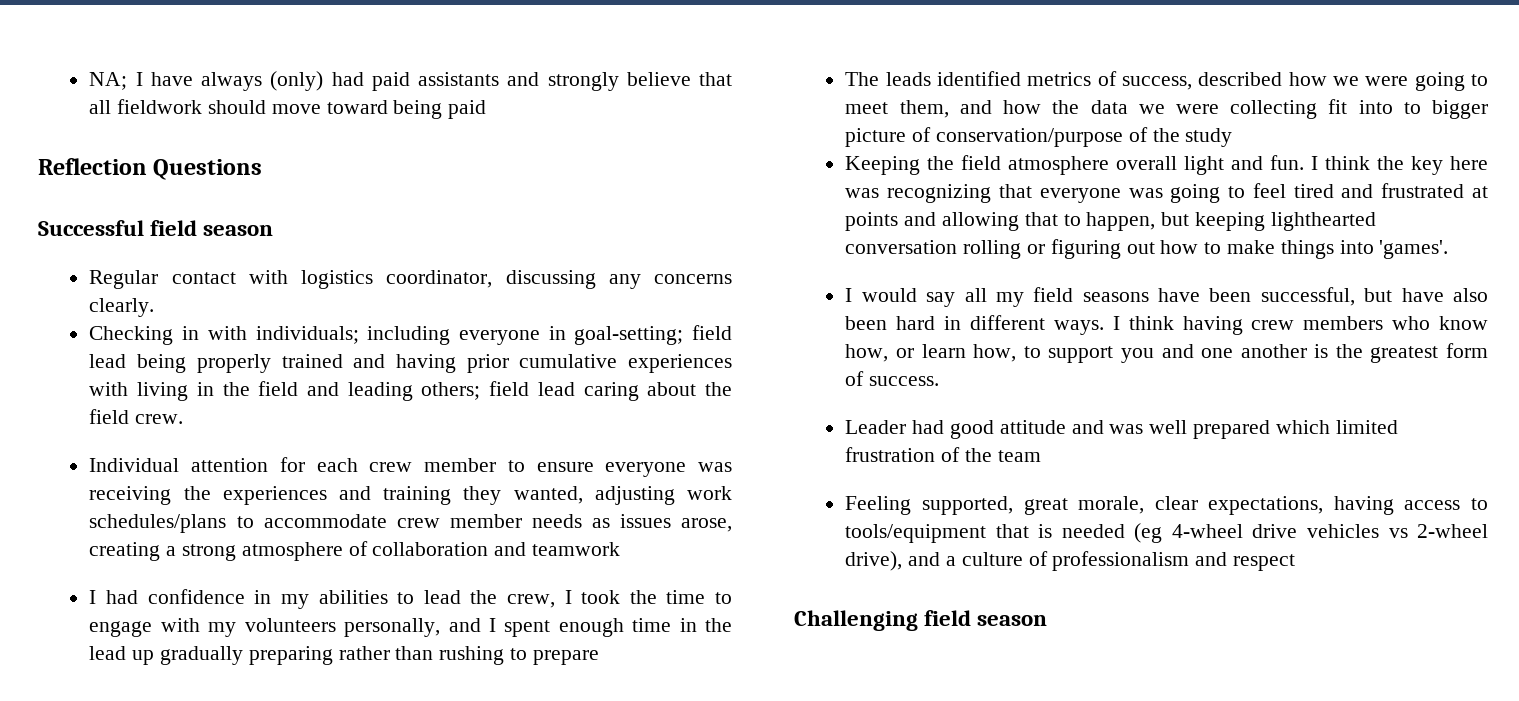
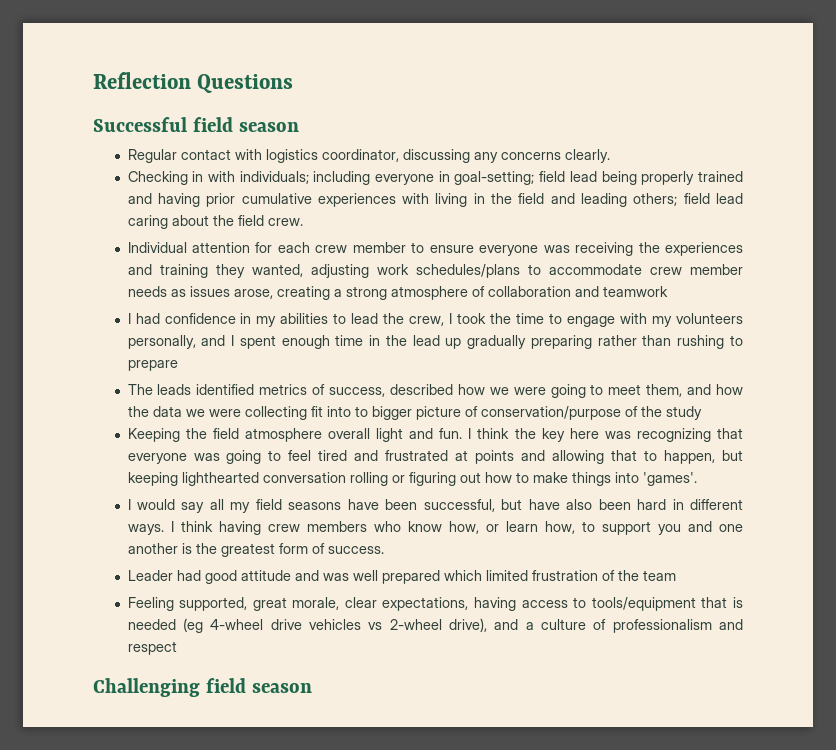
[89,71,732,91] [89,99,487,119] NA; I have always (only) had paid assistants and strongly believe that all fieldwork should move toward being paid // -> (93, 80) none

